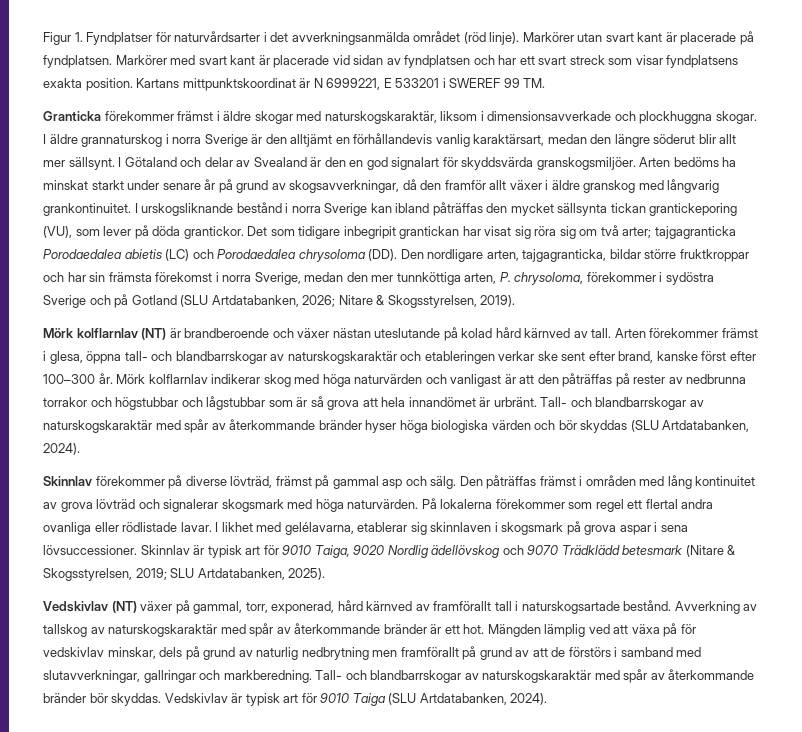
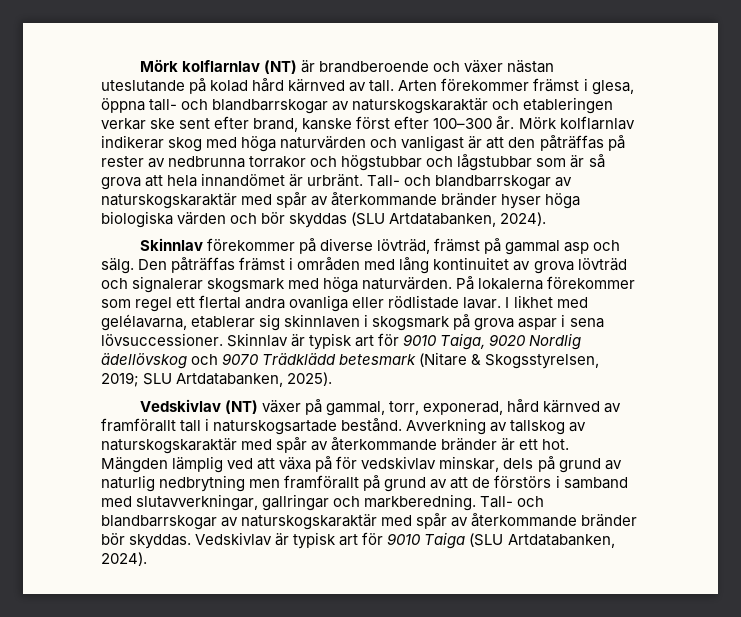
[43,31,754,45] [43,55,739,68] [43,78,546,91] [43,111,757,124] [43,133,737,147] [43,157,737,170] [43,179,720,193] [43,202,738,216] [43,225,736,239] [43,249,749,262] [43,272,714,285] [43,294,516,308] Figur 1. Fyndplatser för naturvårdsarter i det avverkningsanmälda området (röd linje). Markörer utan svart kant är placerade på fyndplatsen. Markörer med svart kant är placerade vid sidan av fyndplatsen och har ett svart streck som visar fyndplatsens exakta position. Kartans mittpunktskoordinat är N 6999221, E 533201 i SWEREF 99 TM. // Granticka förekommer främst i äldre skogar med naturskogskaraktär, liksom i dimensionsavverkade och plockhuggna skogar. I äldre grannaturskog i norra Sverige är den alltjämt en förhållandevis vanlig karaktärsart, medan den längre söderut blir allt mer sällsynt. I Götaland och delar av Svealand är den en god signalart för skyddsvärda granskogsmiljöer. Arten bedöms ha minskat starkt under senare år på grund av skogsavverkningar, då den framför allt växer i äldre granskog med långvarig grankontinuitet. I urskogsliknande bestånd i norra Sverige kan ibland påträffas den mycket sällsynta tickan grantickeporing (VU), som lever på döda grantickor. Det som tidigare inbegripit grantickan har visat sig röra sig om två arter; tajgagranticka Porodaedalea abietis (LC) och Porodaedalea chrysoloma (DD). Den nordligare arten, tajgagranticka, bildar större fruktkroppar och har sin främsta förekomst i norra Sverige, medan den mer tunnköttiga arten, P. chrysoloma, förekommer i sydöstra Sverige och på Gotland (SLU Artdatabanken, 2026; Nitare & Skogsstyrelsen, 2019). // -> (139, 65) none

